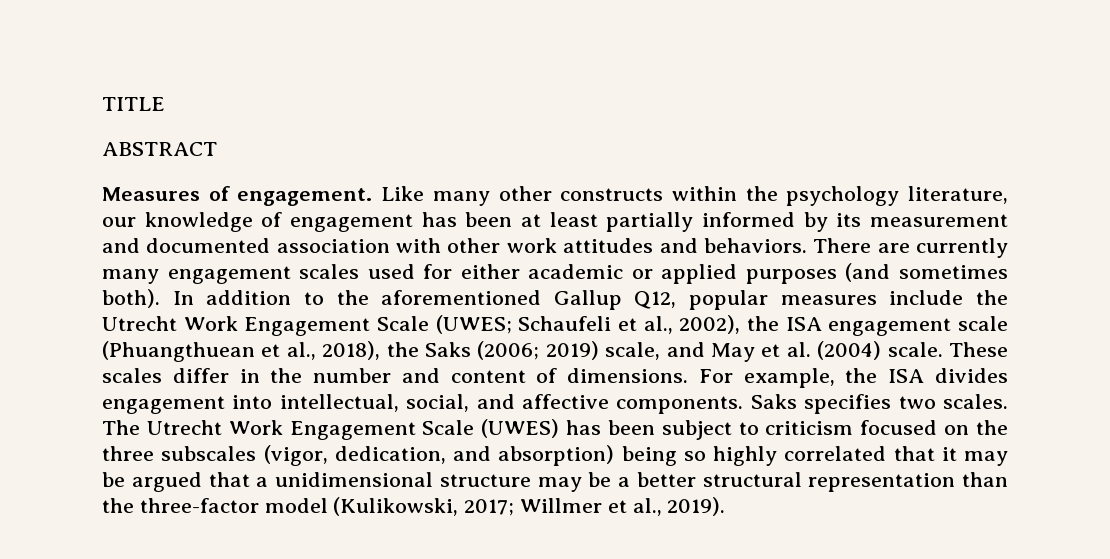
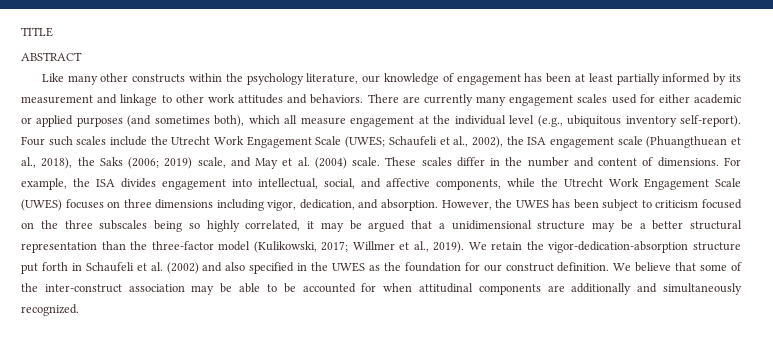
[102,186,373,206] Measures of engagement. -> (82, 56) none
[146,238,442,253] documented association with -> [120,94,172,106] linkage to
[102,289,877,310] both). In addition to the aforementioned Gallup Q12, popular measures -> [214,115,742,127] [21,136,107,146] both), which all measure engagement at the individual level (e.g., ubiquitous inventory self-report). Four such scales
[616,394,1008,414] [102,420,140,435] components. Saks specifies two scales. The -> [436,178,558,190] components, while the
(560, 428) none -> [65,199,549,211] focuses on three dimensions including vigor, dedication, and absorption. However, the UWES
[263,445,615,466] (vigor, dedication, and absorption) -> (148, 225) none
[784,446,935,461] correlated that -> [245,220,301,231] correlated,
(726, 506) none -> [468,241,742,253] [21,262,742,274] [21,283,742,295] [21,304,79,316] We retain the vigor-dedication-absorption structure put forth in Schaufeli et al. (2002) and also specified in the UWES as the foundation for our construct definition. We believe that some of the inter-construct association may be able to be accounted for when attitudinal components are additionally and simultaneously recognized.

